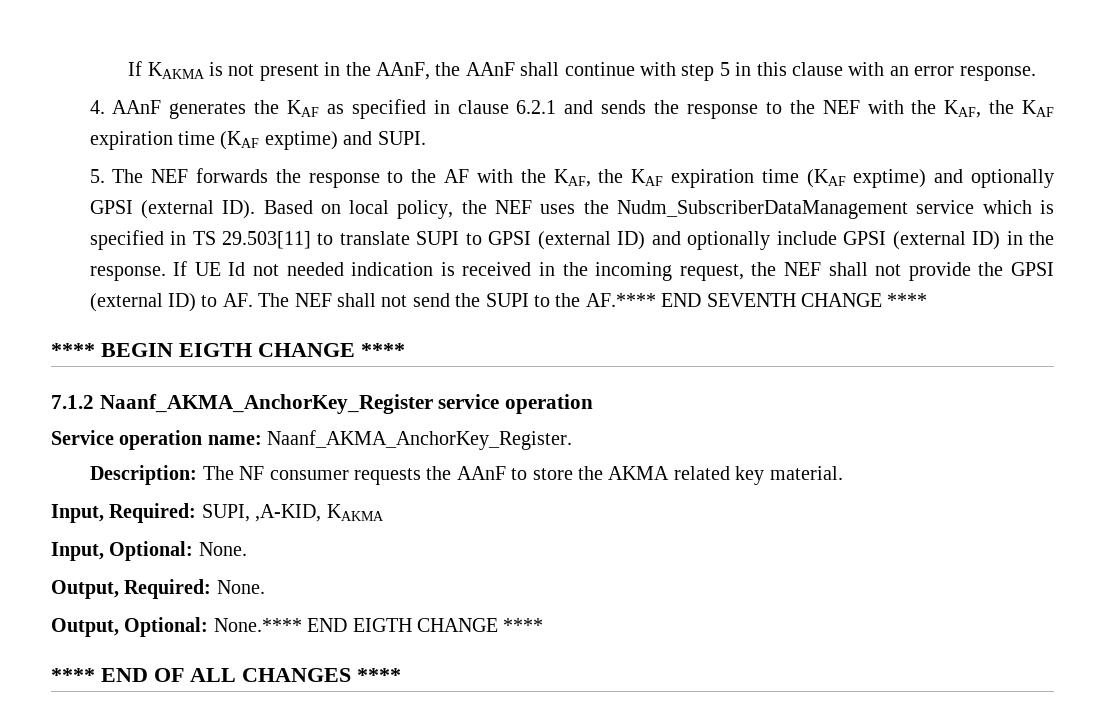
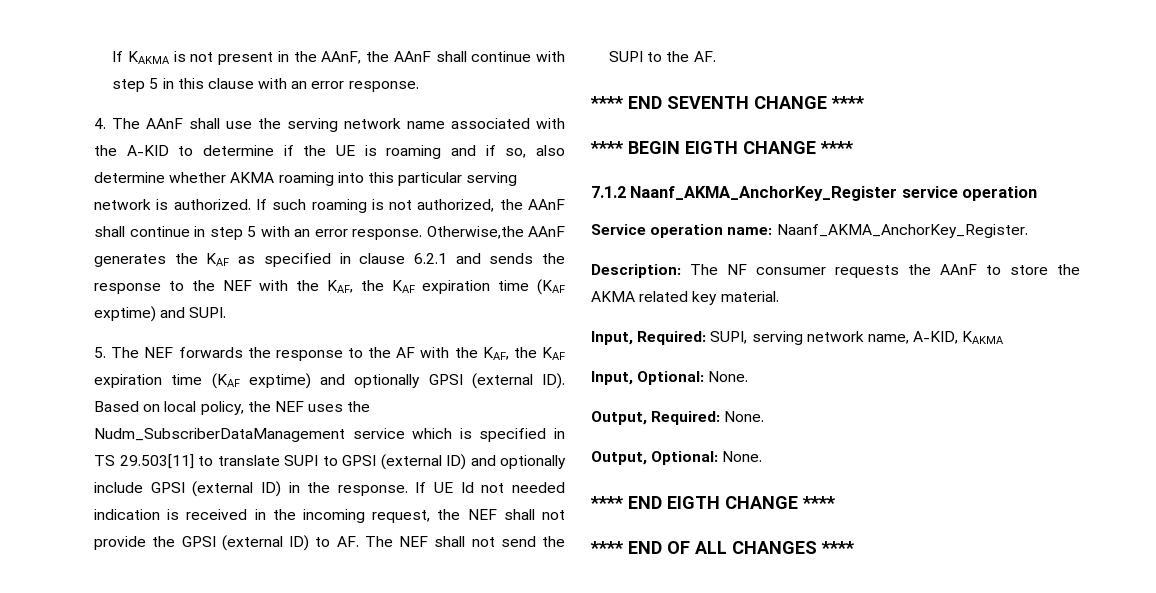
(105, 107) none -> [112,118,566,132] [94,145,565,159] [94,172,518,186] [94,199,565,213] [94,226,524,240] The AAnF shall use the serving network name associated with the A-KID to determine if the UE is roaming and if so, also determine whether AKMA roaming into this particular serving network is authorized. If such roaming is not authorized, the AAnF shall continue in step 5 with an error response. Otherwise,the
[585,293,656,307] AF.**** -> [693,51,716,62] [590,96,623,109] AF. // ****
[255,504,322,522] ,A-KID, -> [751,331,959,345] serving network name, A-KID,
[213,618,302,632] None.**** -> [722,451,763,462] [590,496,623,509] None. // ****

